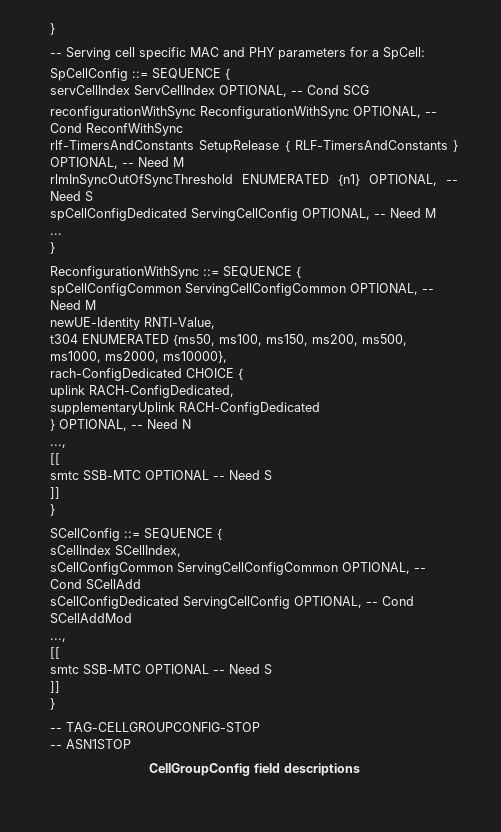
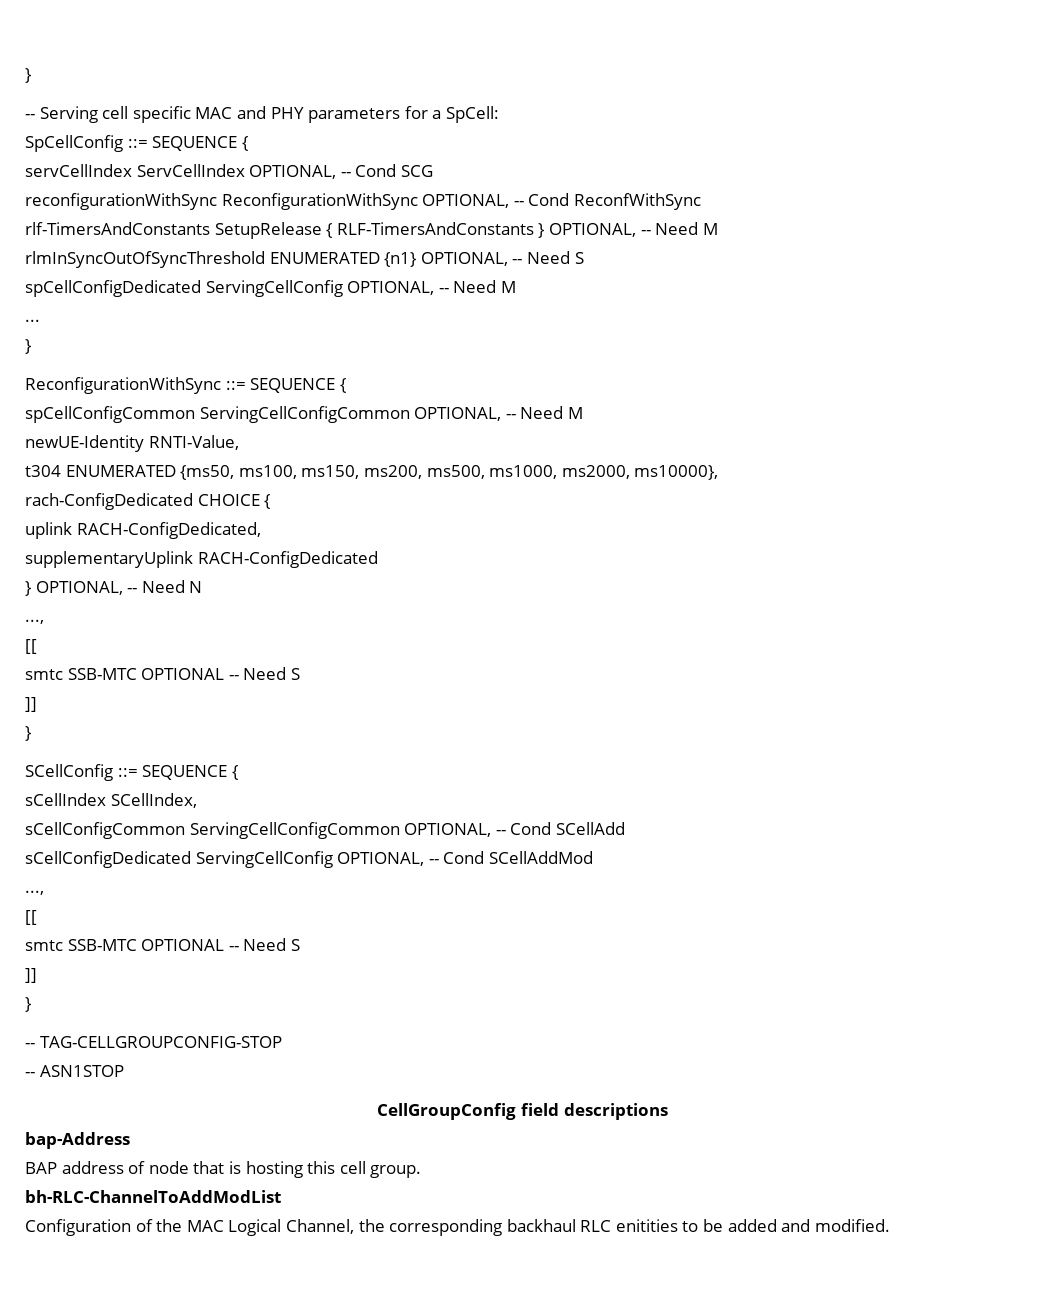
(360, 769) none -> [25,1132,130,1149] [25,1161,422,1178] [25,1190,281,1203] [25,1219,890,1236] // bap-Address // BAP address of node that is hosting this cell group. // bh-RLC-ChannelToAddModList // Configuration of the MAC Logical Channel, the corresponding backhaul RLC enitities to be added and modified.

